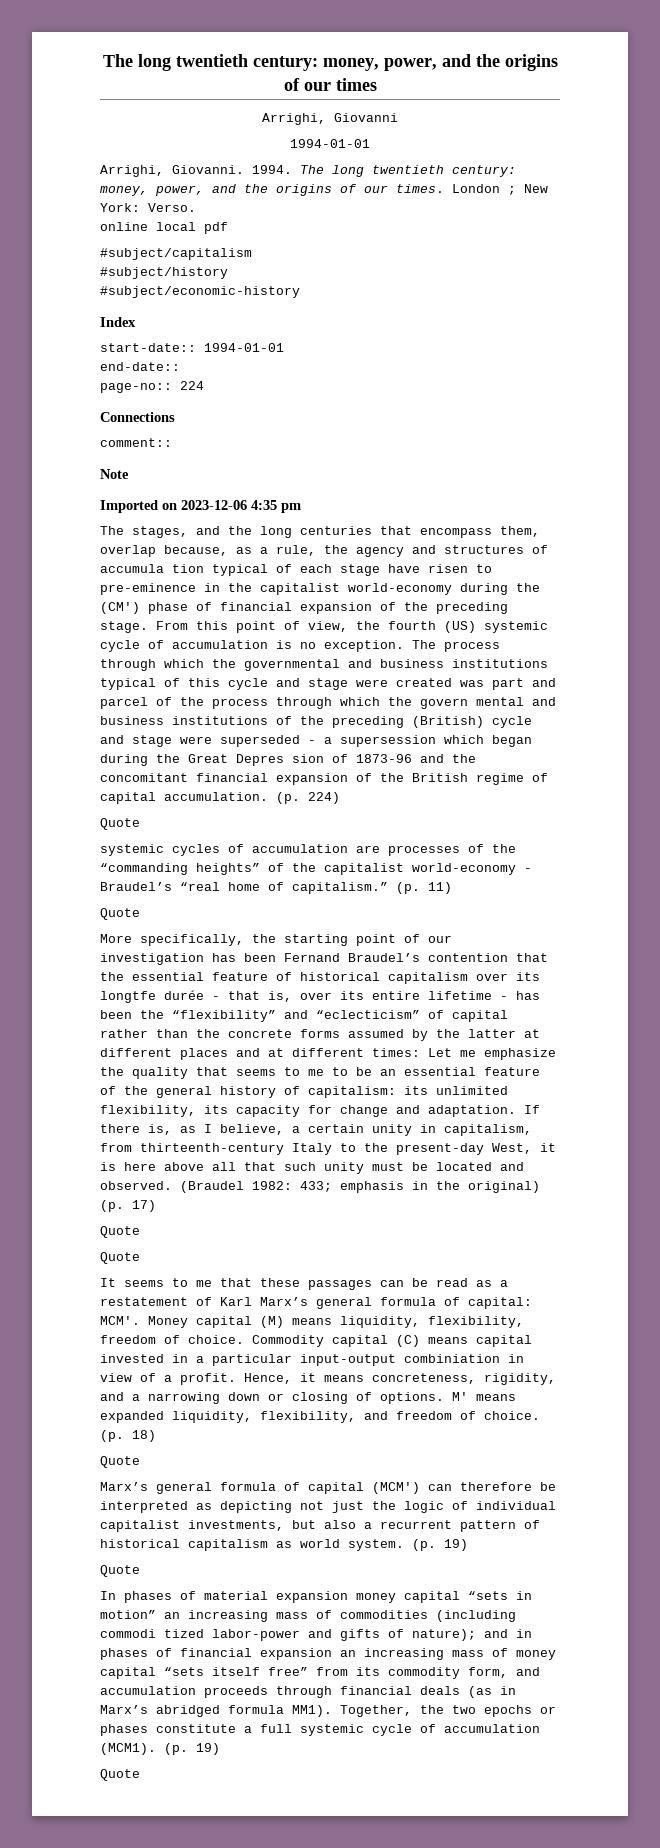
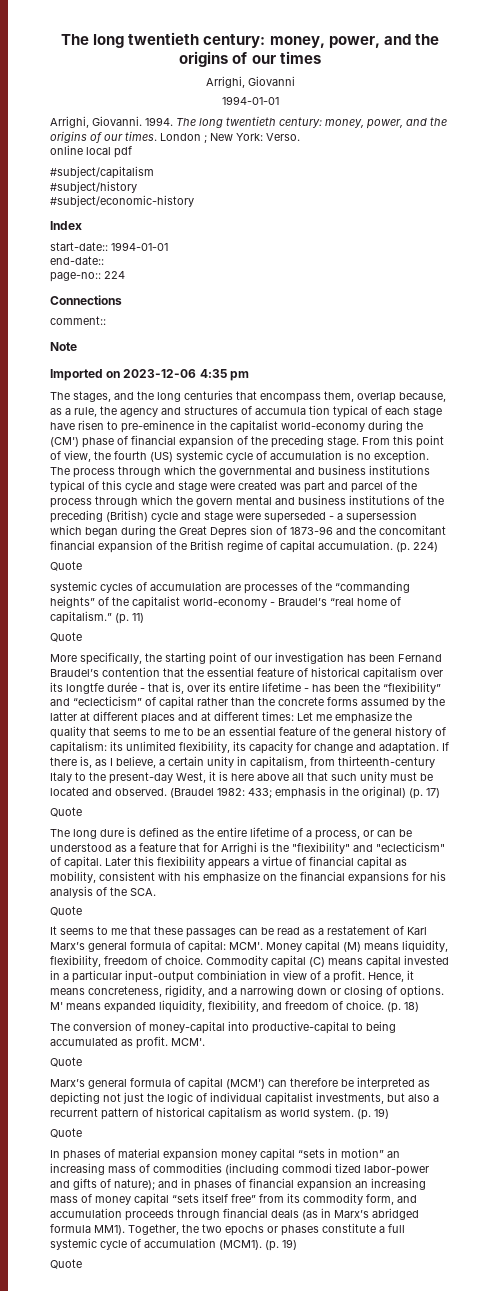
(140, 1232) none -> [50,827,412,840] [50,842,445,854] [50,856,407,869] [50,871,446,884] [50,886,156,898] // The long dure is defined as the entire lifetime of a process, or can be understood as a feature that for Arrighi is the "flexibility" and "eclecticism" of capital. Later this flexibility appears a virtue of financial capital as mobility, consistent with his emphasize on the financial expansions for his analysis of the SCA.
(156, 1436) none -> [50,1021,396,1034] [50,1036,205,1049] // The conversion of money-capital into productive-capital to being accumulated as profit. MCM'.

